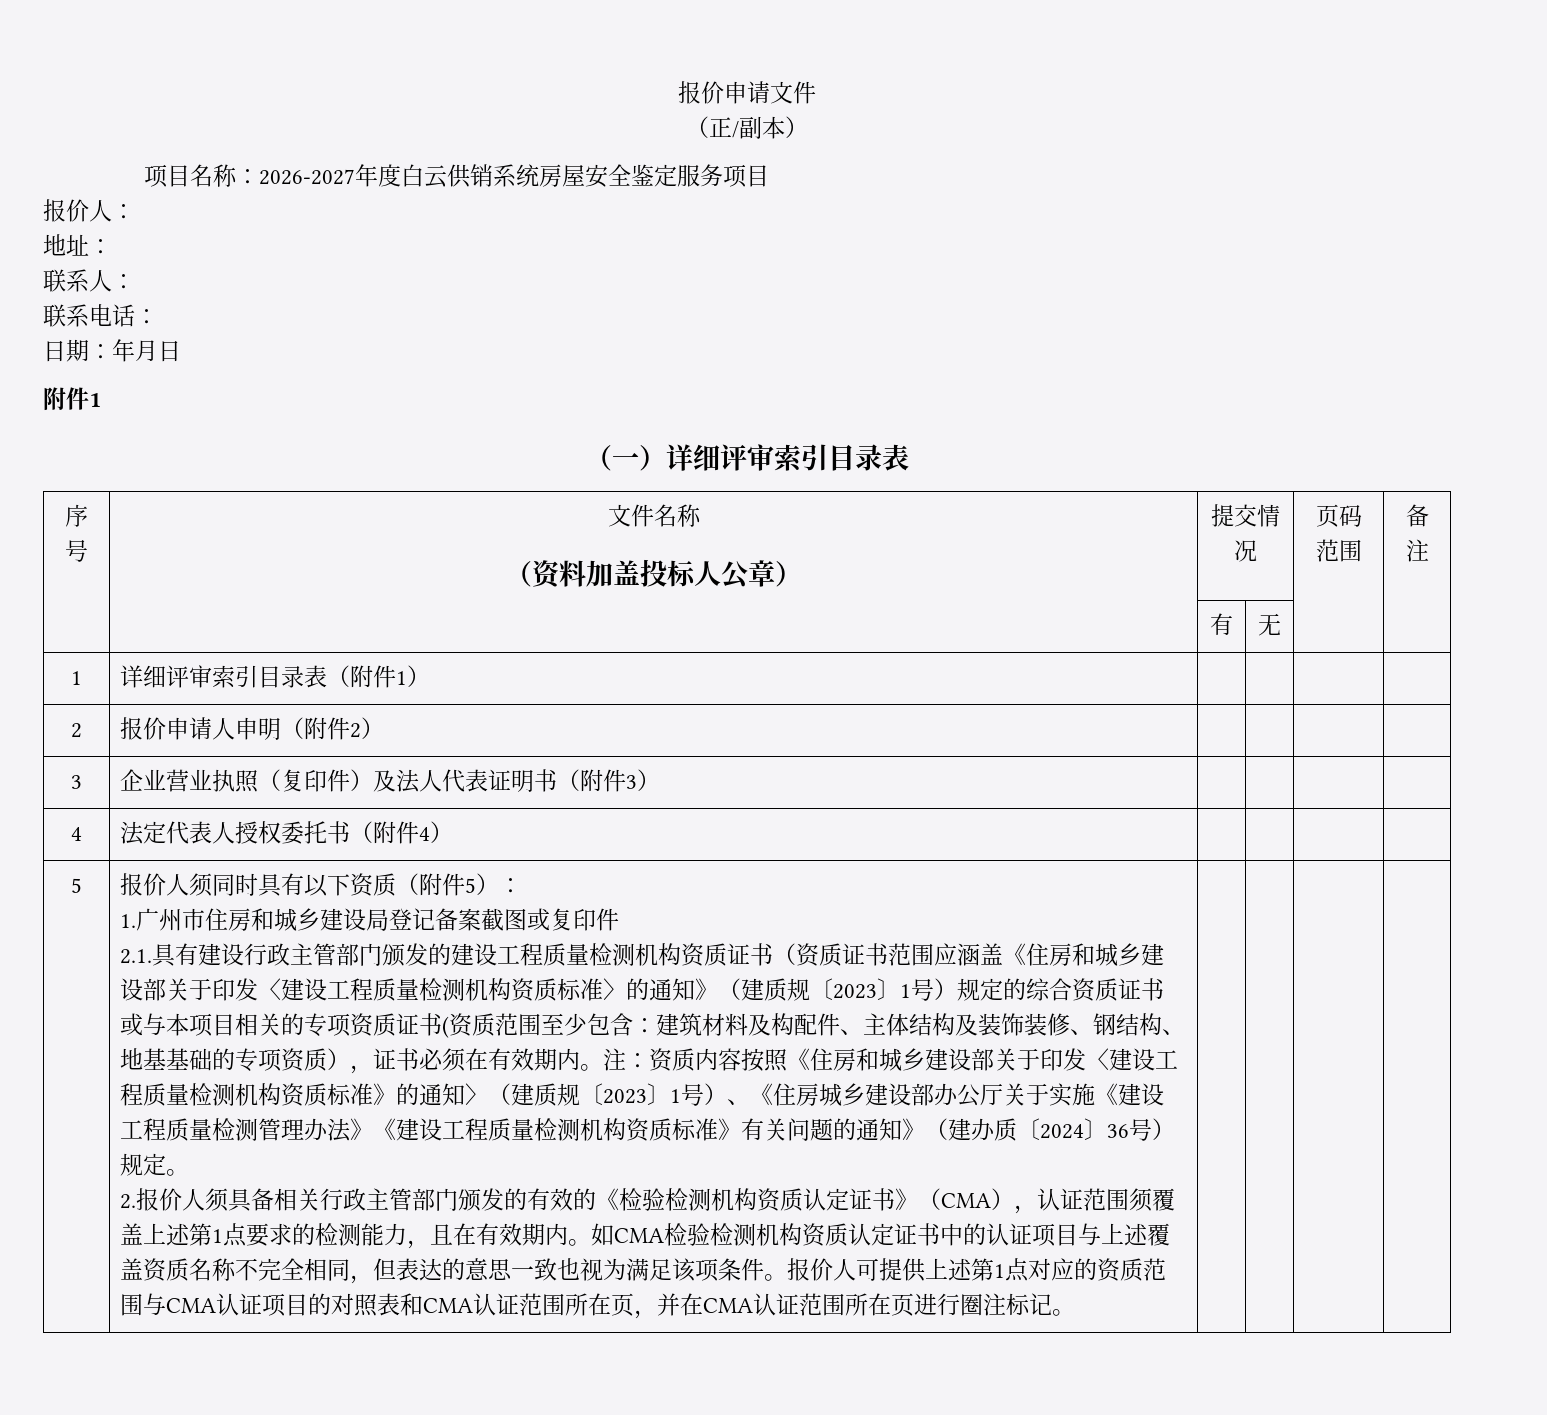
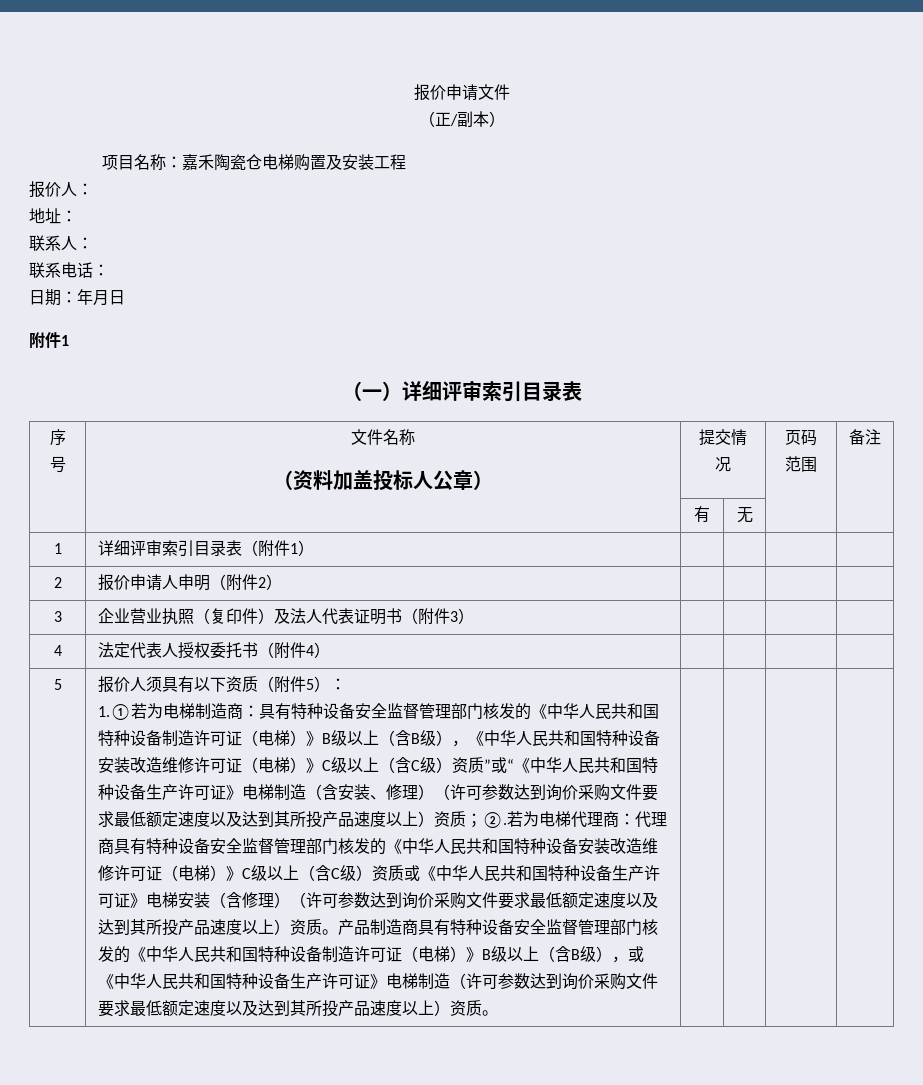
[258,164,769,188] 2026-2027年度白云供销系统房屋安全鉴定服务项目 -> [182,154,407,171] 嘉禾陶瓷仓电梯购置及安装工程
[212,873,259,896] 同时 -> (162, 684) none
[120,908,620,931] [120,943,1165,967] [120,978,1165,1002] [120,1013,1186,1038] [120,1048,1179,1074] [120,1083,1165,1107] [120,1118,1176,1142] [120,1153,190,1176] [120,1188,1176,1214] [120,1223,1171,1249] [120,1258,1167,1284] [120,1293,1053,1319] 1.广州市住房和城乡建设局登记备案截图或复印件 // 2.1.具有建设行政主管部门颁发的建设工程质量检测机构资质证书（资质证书范围应涵盖《住房和城乡建设部关于印发〈建设工程质量检测机构资质标准〉的通知》（建质规〔2023〕1号）规定的综合资质证书或与本项目相关的专项资质证书(资质范围至少包含：建筑材料及构配件、主体结构及装饰装修、钢结构、地基基础的专项资质），证书必须在有效期内。注：资质内容按照《住房和城乡建设部关于印发〈建设工程质量检测机构资质标准》的通知〉（建质规〔2023〕1号）、《住房城乡建设部办公厅关于实施《建设工程质量检测管理办法》《建设工程质量检测机构资质标准》有关问题的通知》（建办质〔2024〕36号）规定。 // 2.报价人须具备相关行政主管部门颁发的有效的《检验检测机构资质认定证书》（CMA），认证范围须覆盖上述第1点要求的检测能力，且在有效期内。如CMA检验检测机构资质认定证书中的认证项目与上述覆盖资质名称不完全相同，但表达的意思一致也视为满足该项条件。报价人可提供上述第1点对应的资质范围与CMA认证项目的对照表和CMA认证范围所在页，并在CMA认证范围所在页进行圈注标记 -> [97,703,659,720] [97,730,660,747] [97,757,658,774] [97,784,658,801] [97,811,667,828] [97,838,658,855] [97,865,660,882] [97,892,658,909] [97,919,658,936] [97,946,644,963] [97,973,658,990] [97,1000,482,1017] 1.①若为电梯制造商：具有特种设备安全监督管理部门核发的《中华人民共和国特种设备制造许可证（电梯）》B级以上（含B级），《中华人民共和国特种设备安装改造维修许可证（电梯）》C级以上（含C级）资质”或“《中华人民共和国特种设备生产许可证》电梯制造（含安装、修理）（许可参数达到询价采购文件要求最低额定速度以及达到其所投产品速度以上）资质；②.若为电梯代理商：代理商具有特种设备安全监督管理部门核发的《中华人民共和国特种设备安装改造维修许可证（电梯）》C级以上（含C级）资质或《中华人民共和国特种设备生产许可证》电梯安装（含修理）（许可参数达到询价采购文件要求最低额定速度以及达到其所投产品速度以上）资质。产品制造商具有特种设备安全监督管理部门核发的《中华人民共和国特种设备制造许可证（电梯）》B级以上（含B级），或《中华人民共和国特种设备生产许可证》电梯制造（许可参数达到询价采购文件要求最低额定速度以及达到其所投产品速度以上）资质

